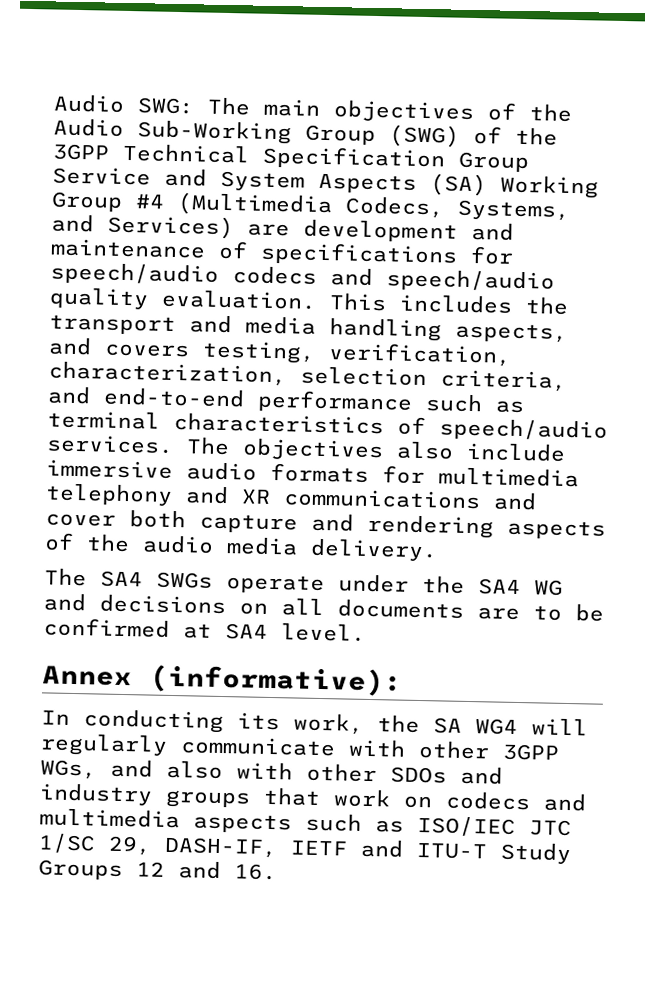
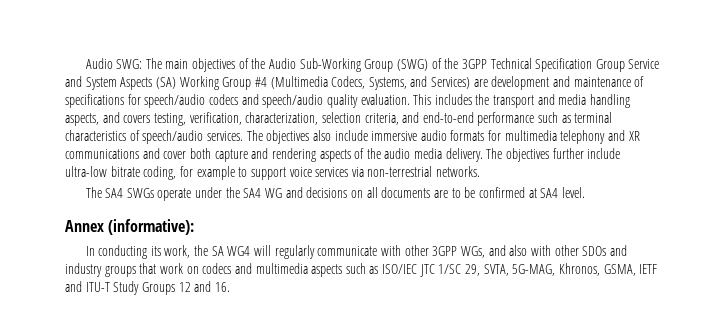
(438, 550) none -> [486,148,621,162] [65,166,481,180] The objectives further include ultra-low bitrate coding, for example to support voice services via non-terrestrial networks.
[164,836,278,859] DASH-IF, -> [483,263,636,276] SVTA, 5G-MAG, Khronos, GSMA,

